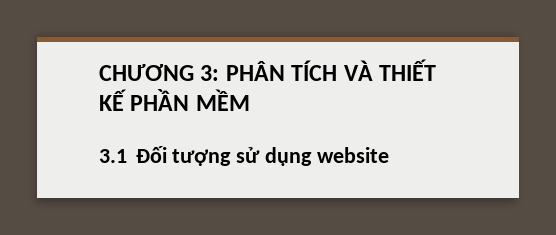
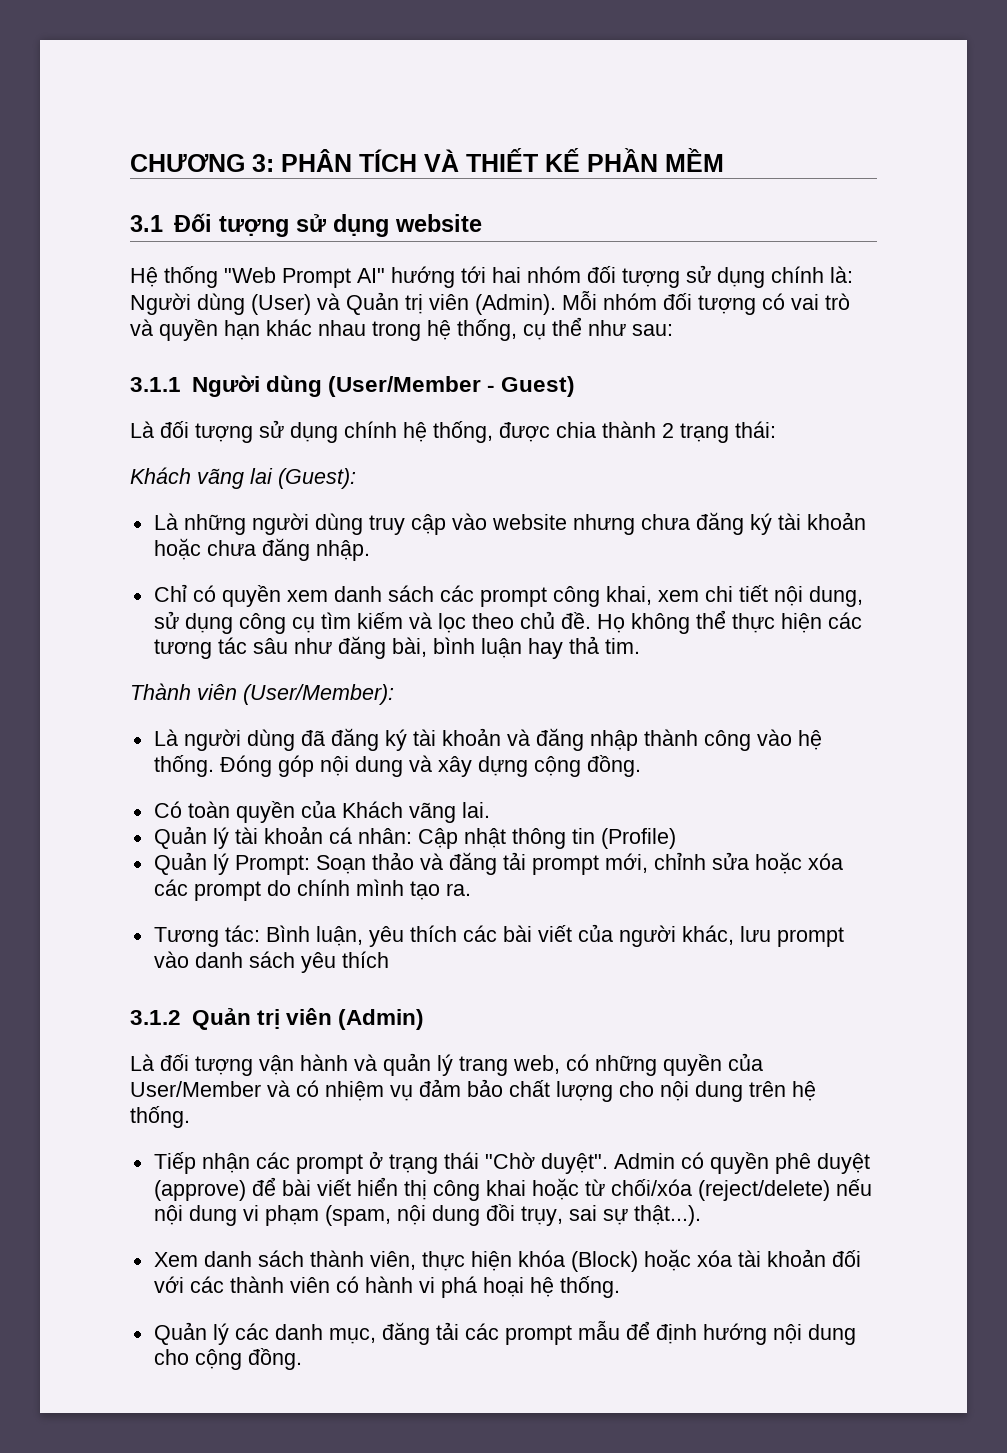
(389, 155) none -> [130,265,853,288] [130,291,850,315] [130,317,673,341] [130,375,576,397] [130,420,776,443] [130,467,356,489] [153,512,866,535] [153,538,370,561] [153,584,863,607] [153,610,862,634] [153,636,640,659] [130,683,394,705] [153,728,822,751] [153,755,641,777] [153,800,490,823] [153,826,676,849] [153,852,843,875] [153,879,471,901] [153,924,844,947] [153,951,389,973] [130,1008,424,1030] [130,1053,763,1076] [130,1079,816,1102] [130,1106,190,1128] [153,1151,870,1174] [153,1177,872,1201] [153,1204,701,1226] [153,1249,861,1272] [153,1276,620,1298] [153,1321,856,1345] [153,1348,302,1370] // Hệ thống "Web Prompt AI" hướng tới hai nhóm đối tượng sử dụng chính là: Người dùng (User) và Quản trị viên (Admin). Mỗi nhóm đối tượng có vai trò và quyền hạn khác nhau trong hệ thống, cụ thể như sau: // 3.1.1 Người dùng (User/Member - Guest) // Là đối tượng sử dụng chính hệ thống, được chia thành 2 trạng thái: // Khách vãng lai (Guest): // Là những người dùng truy cập vào website nhưng chưa đăng ký tài khoản hoặc chưa đăng nhập. // Chỉ có quyền xem danh sách các prompt công khai, xem chi tiết nội dung, sử dụng công cụ tìm kiếm và lọc theo chủ đề. Họ không thể thực hiện các tương tác sâu như đăng bài, bình luận hay thả tim. // Thành viên (User/Member): // Là người dùng đã đăng ký tài khoản và đăng nhập thành công vào hệ thống. Đóng góp nội dung và xây dựng cộng đồng. // Có toàn quyền của Khách vãng lai. // Quản lý tài khoản cá nhân: Cập nhật thông tin (Profile) // Quản lý Prompt: Soạn thảo và đăng tải prompt mới, chỉnh sửa hoặc xóa các prompt do chính mình tạo ra. // Tương tác: Bình luận, yêu thích các bài viết của người khác, lưu prompt vào danh sách yêu thích // 3.1.2 Quản trị viên (Admin) // Là đối tượng vận hành và quản lý trang web, có những quyền của User/Member và có nhiệm vụ đảm bảo chất lượng cho nội dung trên hệ thống. // Tiếp nhận các prompt ở trạng thái "Chờ duyệt". Admin có quyền phê duyệt (approve) để bài viết hiển thị công khai hoặc từ chối/xóa (reject/delete) nếu nội dung vi phạm (spam, nội dung đồi trụy, sai sự thật...). // Xem danh sách thành viên, thực hiện khóa (Block) hoặc xóa tài khoản đối với các thành viên có hành vi phá hoại hệ thống. // Quản lý các danh mục, đăng tải các prompt mẫu để định hướng nội dung cho cộng đồng.

